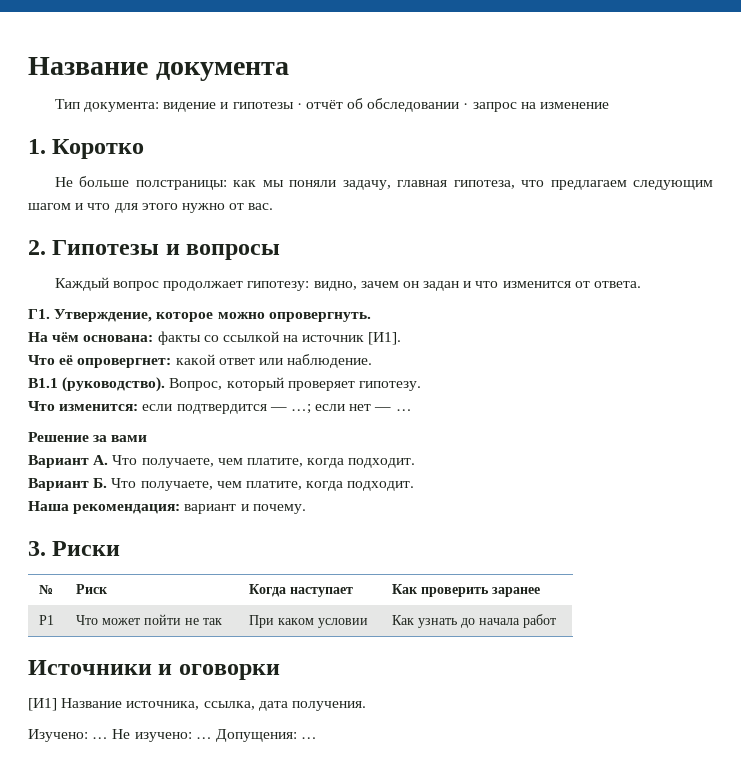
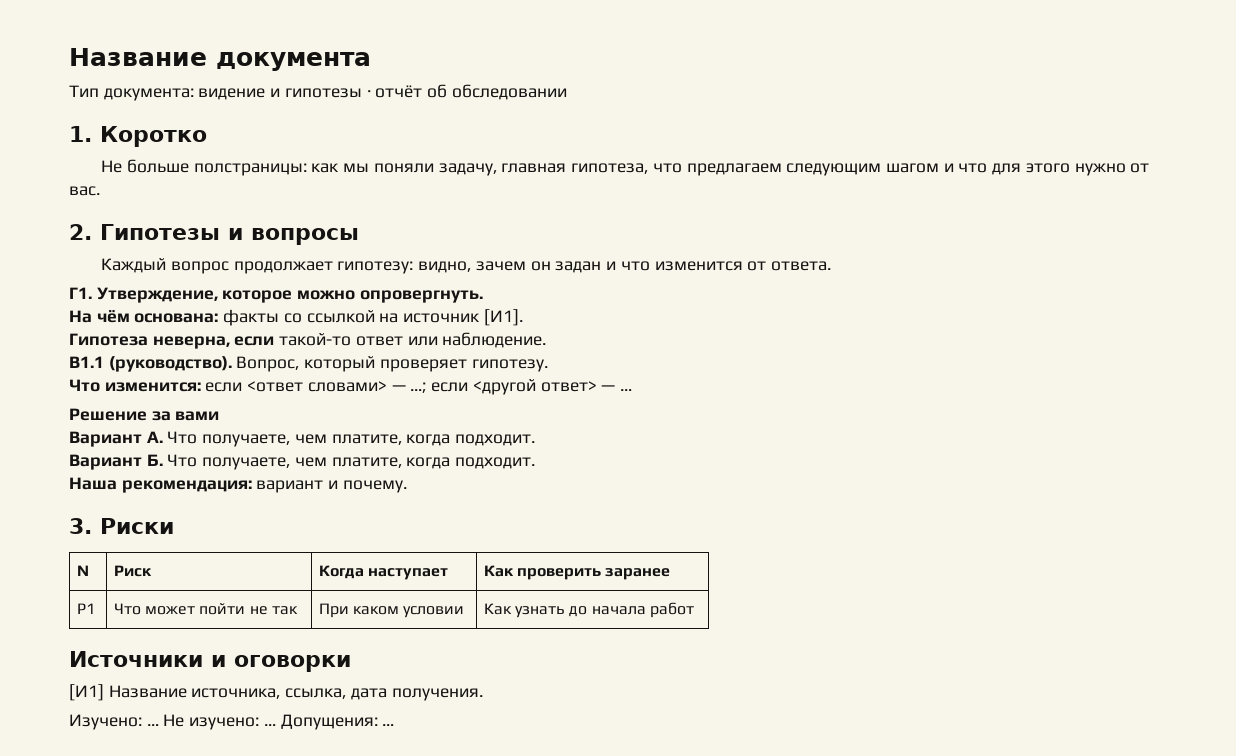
[463,102,610,112] · запрос на изменение -> (567, 92) none
[28,354,215,368] Что её опровергнет: какой -> [69,333,352,349] Гипотеза неверна, если такой-то
[176,404,267,414] подтвердится -> [247,381,387,392] <ответ словами>
[349,404,372,411] нет -> [472,379,597,395] <другой ответ>

